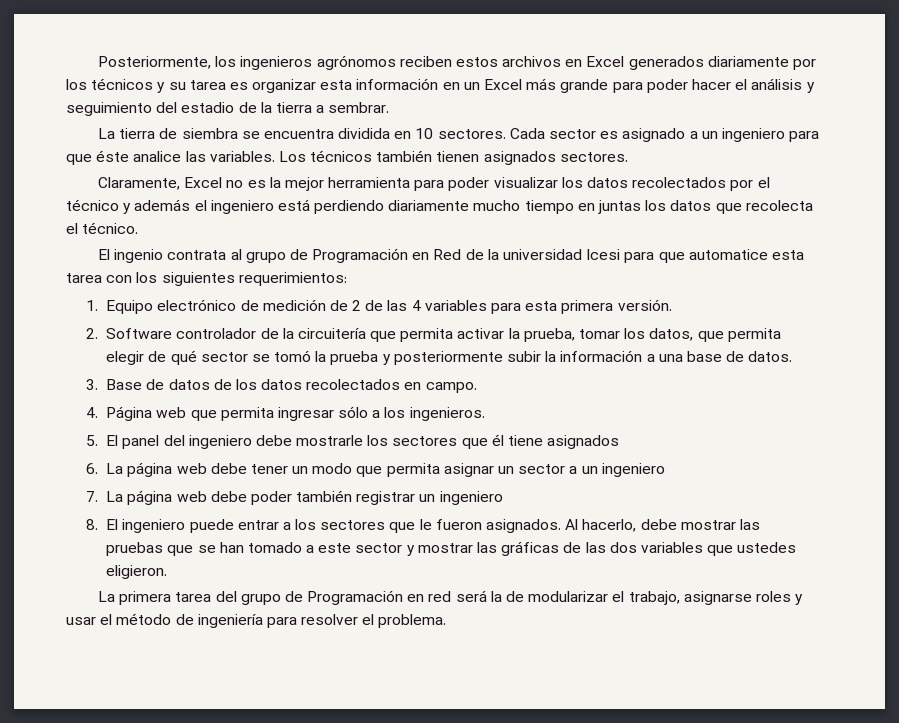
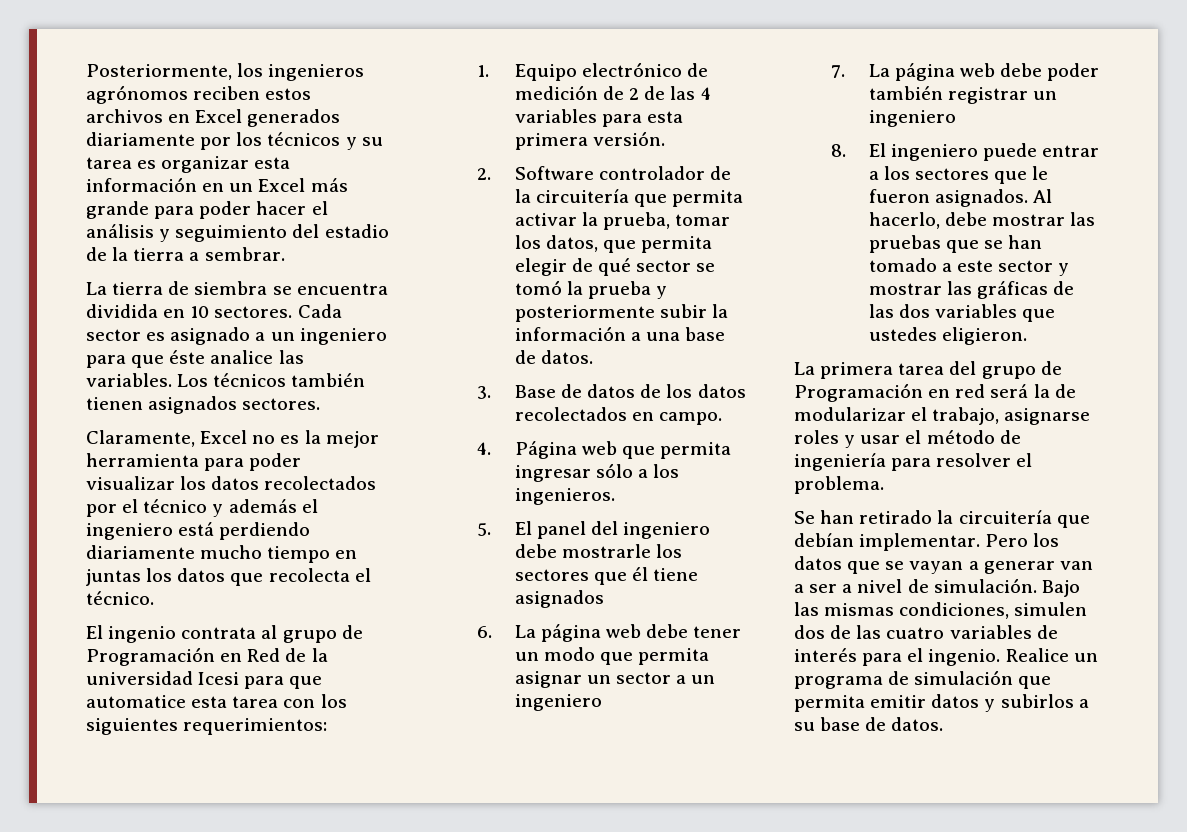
(447, 621) none -> [794,510,1090,528] [794,533,1060,551] [794,556,1093,574] [794,578,1080,597] [794,602,1088,619] [794,625,1058,639] [794,648,1098,666] [794,670,1052,689] [794,694,1089,712] [794,717,944,731] // Se han retirado la circuitería que debían implementar. Pero los datos que se vayan a generar van a ser a nivel de simulación. Bajo las mismas condiciones, simulen dos de las cuatro variables de interés para el ingenio. Realice un programa de simulación que permita emitir datos y subirlos a su base de datos.

